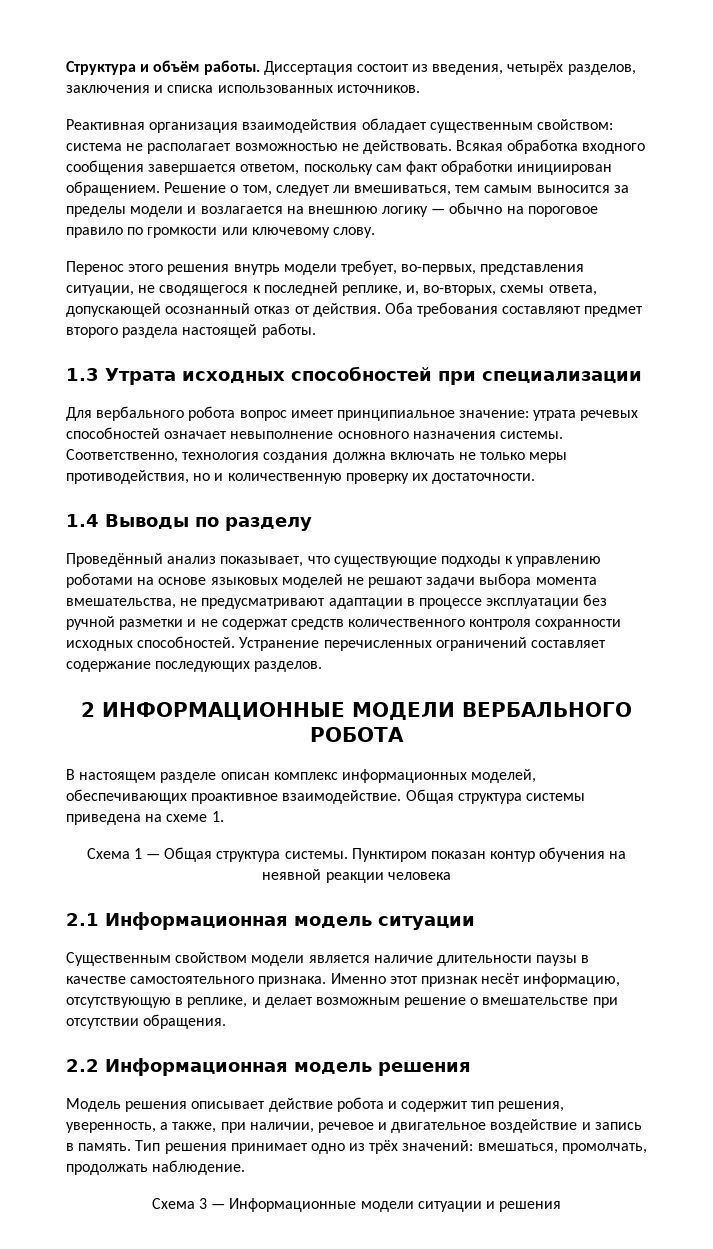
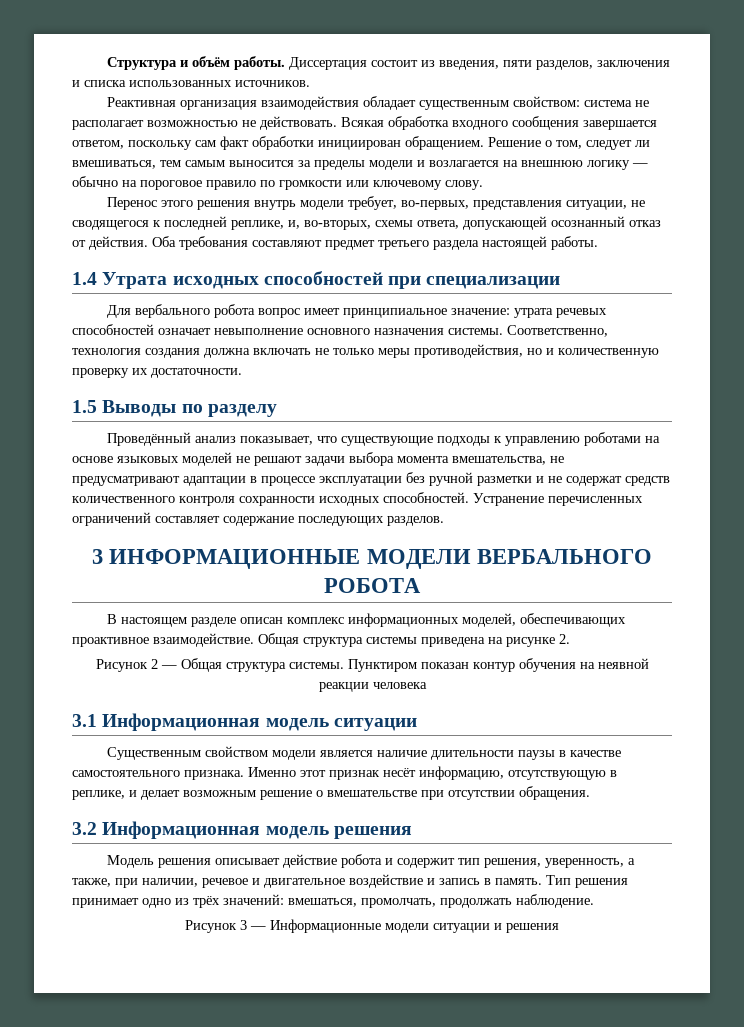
[507,61,564,75] четырёх -> [502,60,532,67] пяти
[66,327,118,338] второго -> [378,240,429,250] третьего
[66,368,99,381] 1.3 -> [72,272,97,285] 1.4
[66,514,99,527] 1.4 -> [72,400,97,413] 1.5
[81,702,95,717] 2 -> [92,549,104,564] 3
[166,811,224,822] [86,848,142,859] схеме 1. // Схема 1 -> [506,634,570,647] [95,659,158,672] рисунке 2. // Рисунок 2
[66,913,99,926] 2.1 -> [72,714,97,727] 3.1
[66,1059,99,1072] 2.2 -> [72,822,97,835] 3.2
[151,1198,195,1209] Схема -> [185,920,237,933] Рисунок

